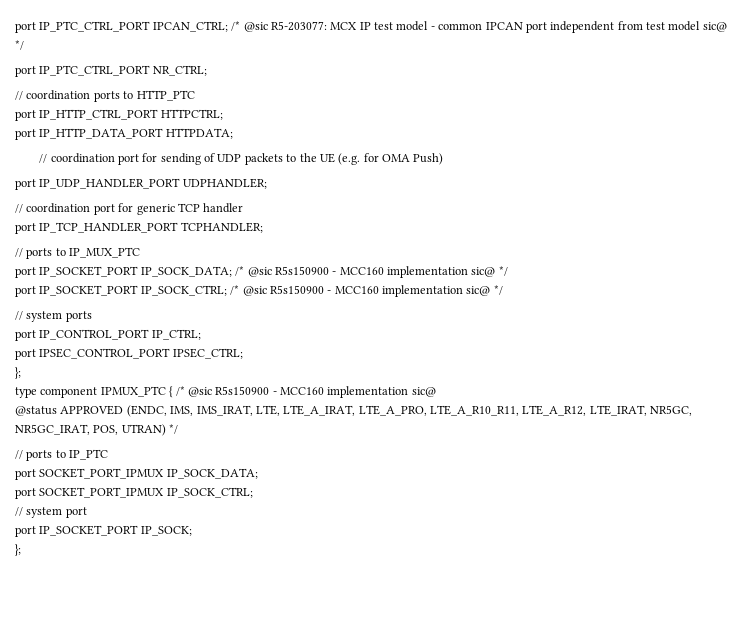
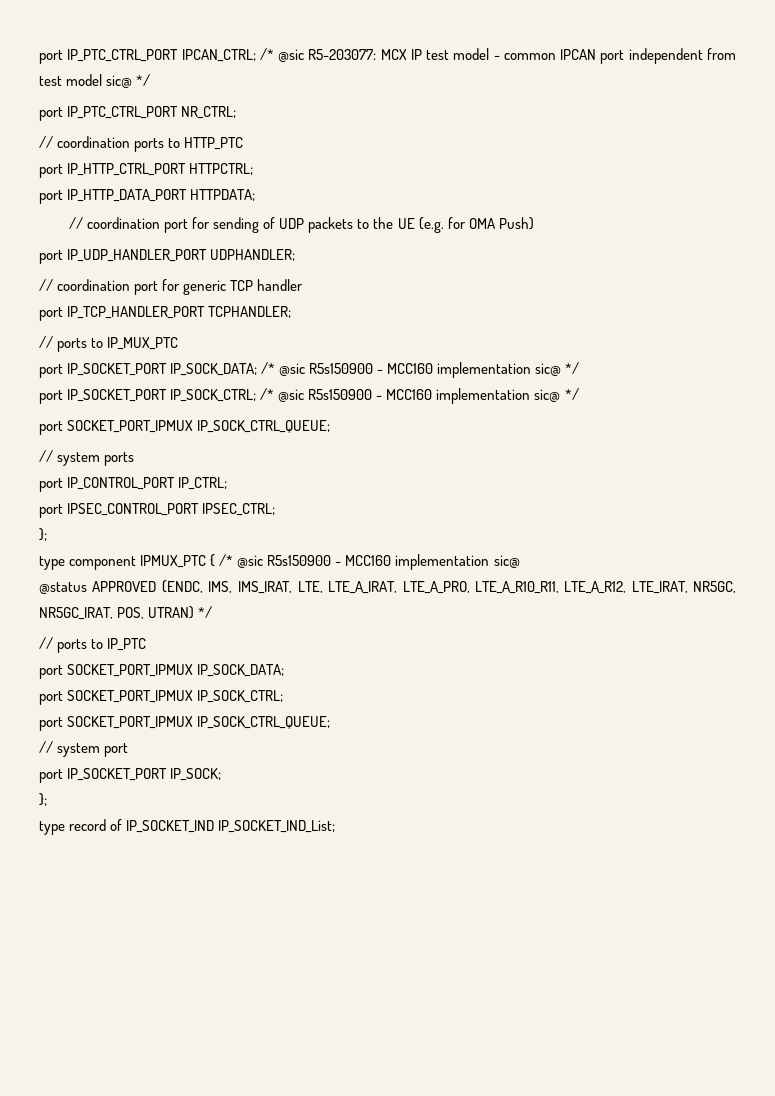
(503, 290) none -> [39,420,331,435] // port SOCKET_PORT_IPMUX IP_SOCK_CTRL_QUEUE;
(253, 492) none -> [39,716,331,731] // port SOCKET_PORT_IPMUX IP_SOCK_CTRL_QUEUE;
(21, 550) none -> [39,819,336,835] // type record of IP_SOCKET_IND IP_SOCKET_IND_List;

